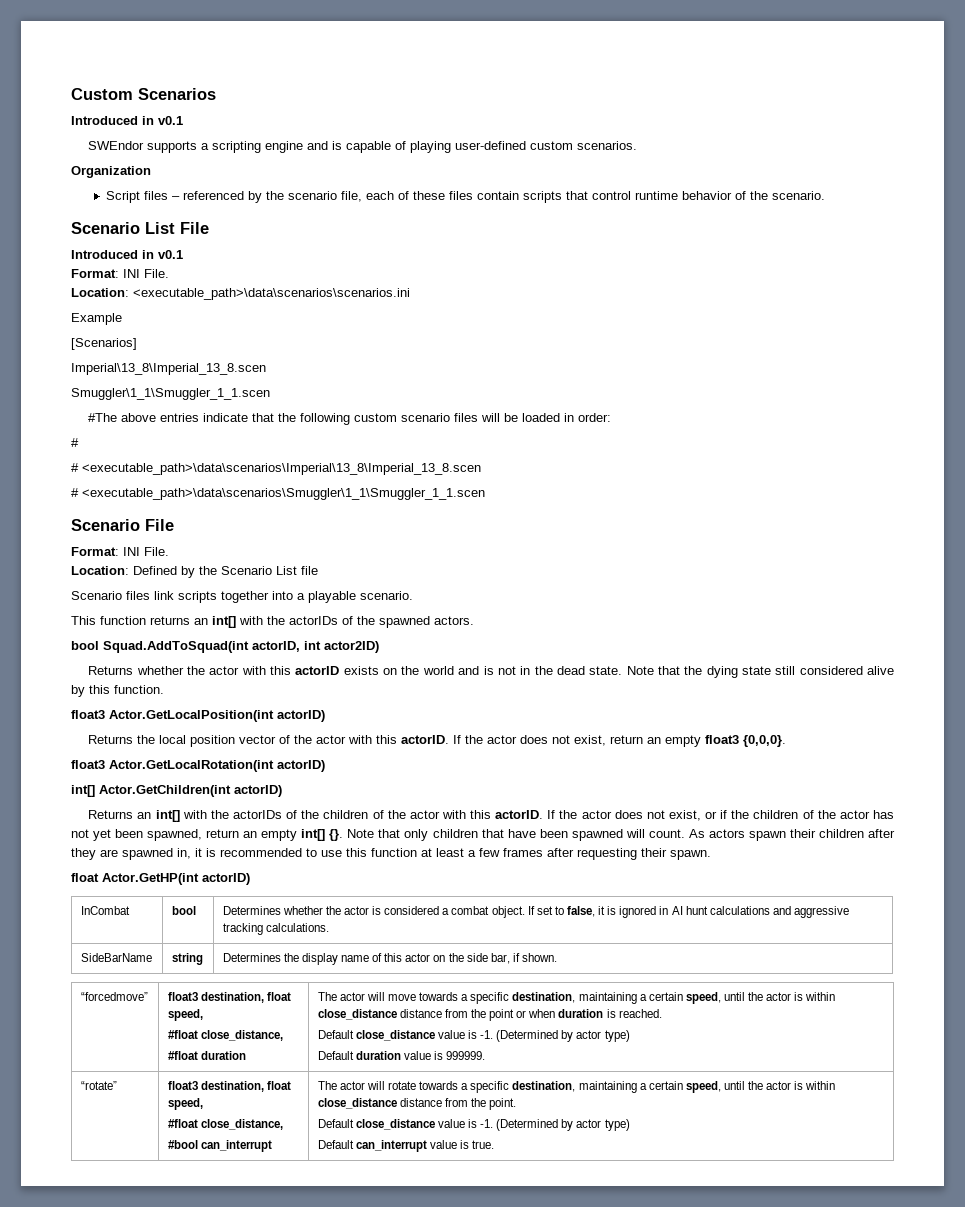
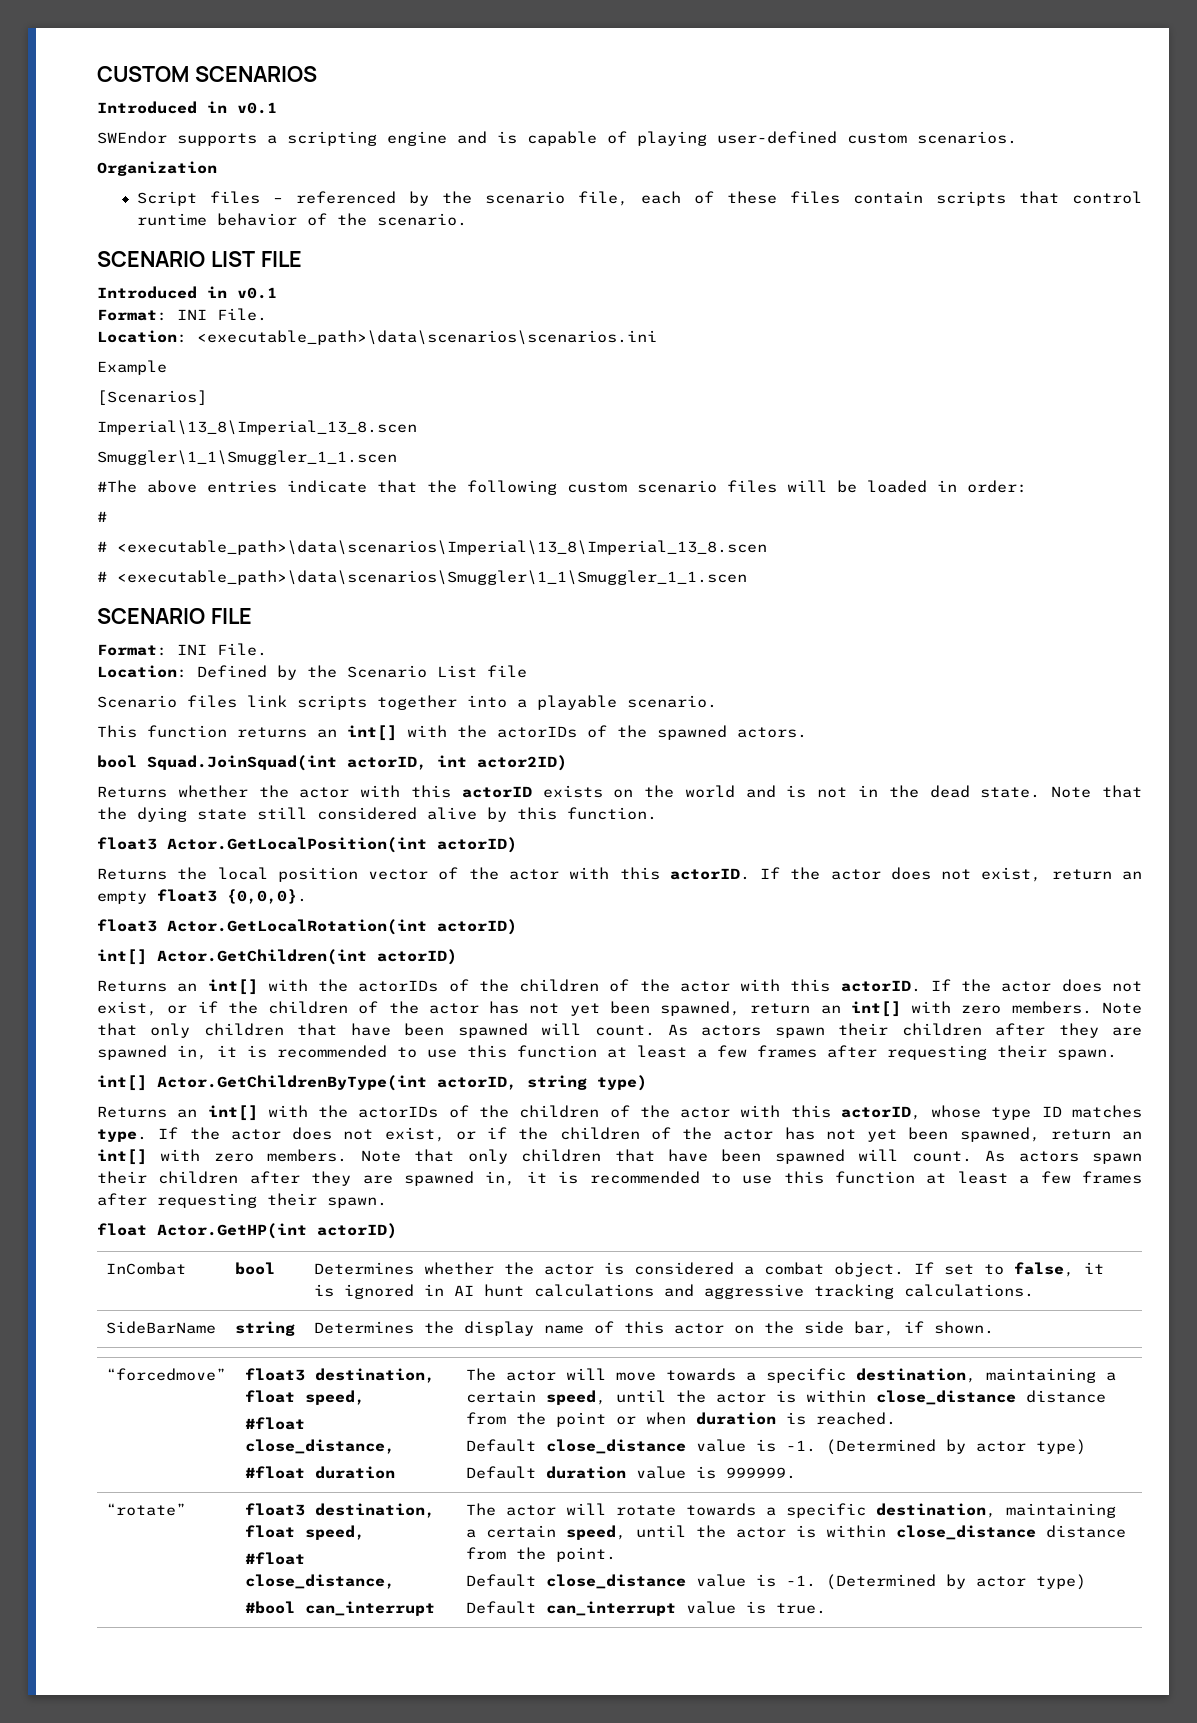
[71,88,216,100] Custom Scenarios -> [97,66,317,82] CUSTOM SCENARIOS
[71,222,209,234] Scenario List File -> [97,251,302,267] SCENARIO LIST FILE
[71,519,174,531] Scenario File -> [97,608,252,624] SCENARIO FILE
[103,641,249,653] Squad.AddToSquad(int -> [147,755,337,771] Squad.JoinSquad(int
[261,829,344,841] empty int[] {}. -> [850,1001,1143,1017] [97,1023,1142,1038] [97,1045,1117,1060] [97,1075,647,1091] [97,1105,1143,1121] [97,1127,1142,1142] [97,1149,348,1165] int[] with zero members. Note that only children that have been spawned will count. As actors spawn their children after they are spawned in, it is recommended to use this function at least a few frames after requesting their spawn. // int[] Actor.GetChildrenByType(int actorID, string type) // Returns an int[] with the actorIDs of the children of the actor with this actorID, whose type ID matches type. If the actor does not exist, or if the children of the actor has not yet been spawned, return an int[] with zero members.

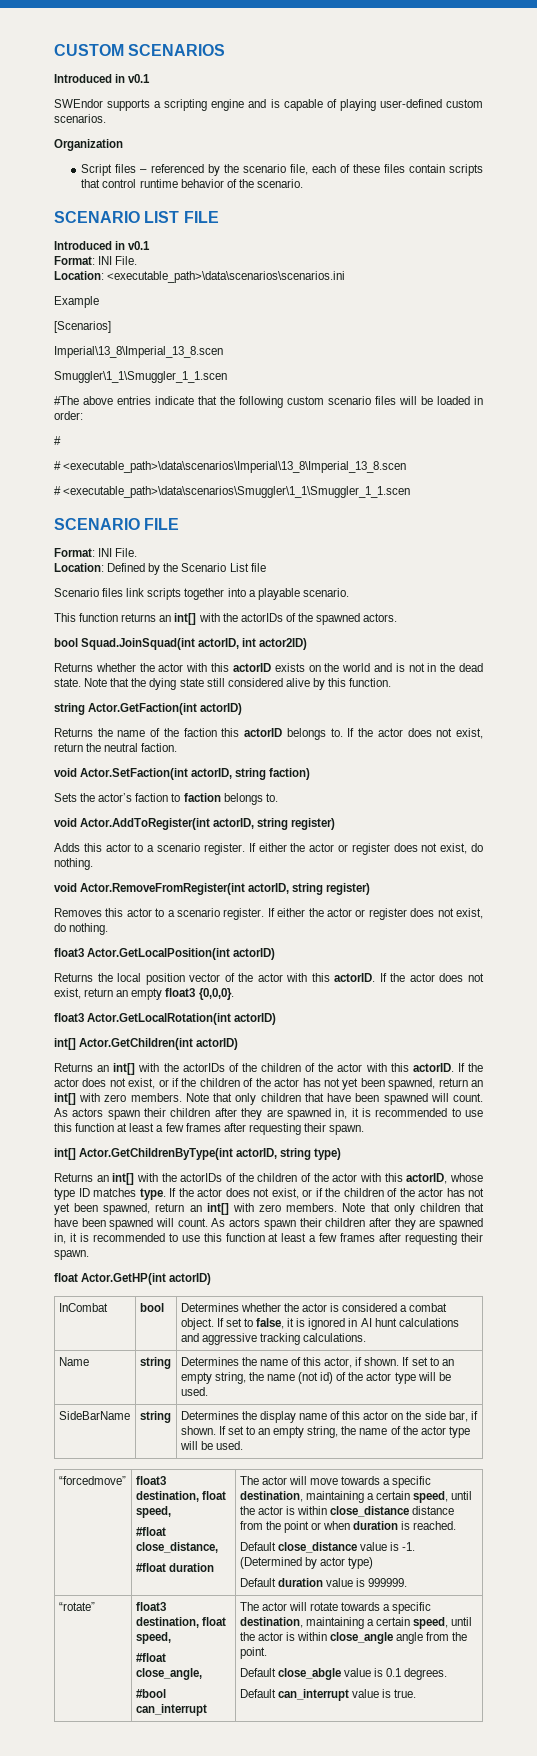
(657, 813) none -> [54,703,243,715] [54,728,484,740] [54,743,178,752] [54,768,311,780] [54,793,278,805] [54,818,336,830] [54,843,483,855] [54,858,93,870] [54,883,371,895] [54,908,483,920] [54,923,109,935] // string Actor.GetFaction(int actorID) // Returns the name of the faction this actorID belongs to. If the actor does not exist, return the neutral faction. // void Actor.SetFaction(int actorID, string faction) // Sets the actor’s faction to faction belongs to. // void Actor.AddToRegister(int actorID, string register) // Adds this actor to a scenario register. If either the actor or register does not exist, do nothing. // void Actor.RemoveFromRegister(int actorID, string register) // Removes this actor to a scenario register. If either the actor or register does not exist, do nothing.
(1035, 1290) none -> [58,1357,89,1366] [139,1357,171,1369] [180,1357,454,1368] [180,1372,451,1384] [180,1387,208,1396] // Name | string | Determines the name of this actor, if shown. If set to an empty string, the name (not id) of the actor type will be used.
(995, 1327) none -> [218,1426,470,1438] [179,1441,243,1450] If set to an empty string, the name of the actor type will be used.
[245,1574,396,1589] close_distance, -> [135,1668,202,1680] close_angle,
[896,1525,1127,1540] close_distance distance -> [330,1632,424,1644] close_angle angle
[546,1574,1087,1590] close_distance value is -1. (Determined by actor type) -> [277,1668,448,1680] close_abgle value is 0.1 degrees.

